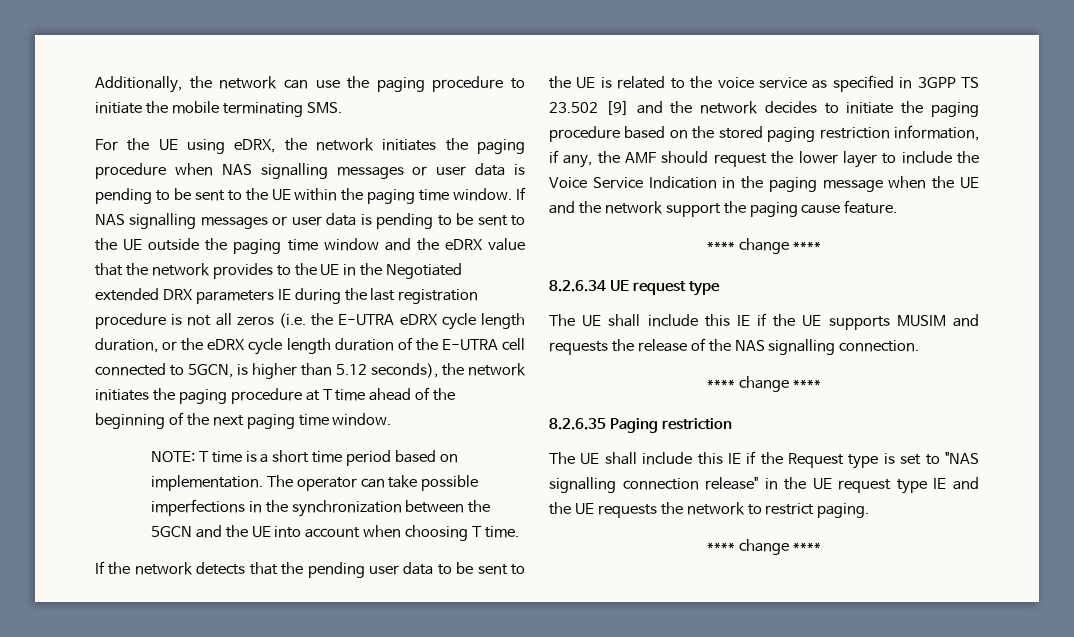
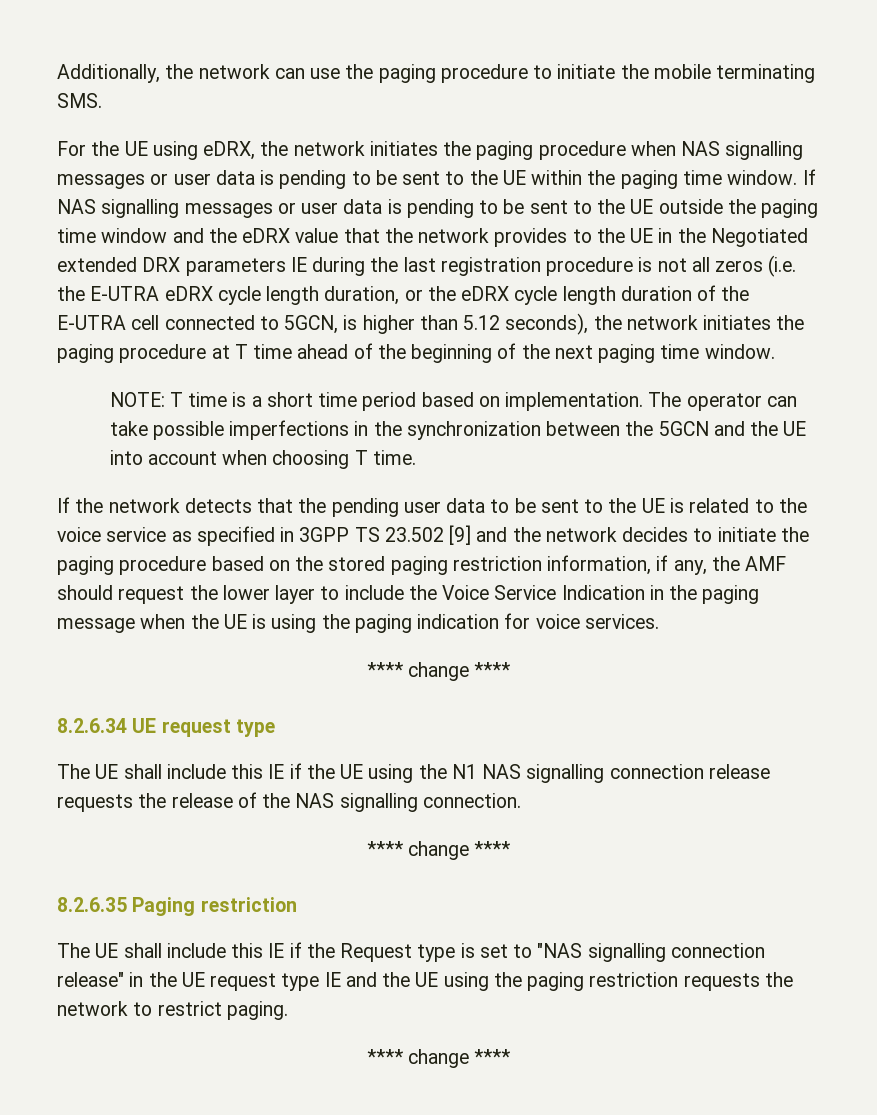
[549,200,898,217] and the network support the paging cause feature. -> [252,613,659,633] is using the paging indication for voice services.
[828,314,979,330] supports MUSIM and -> [368,764,770,783] using the N1 NAS signalling connection release
(594, 509) none -> [443,972,679,991] using the paging restriction

